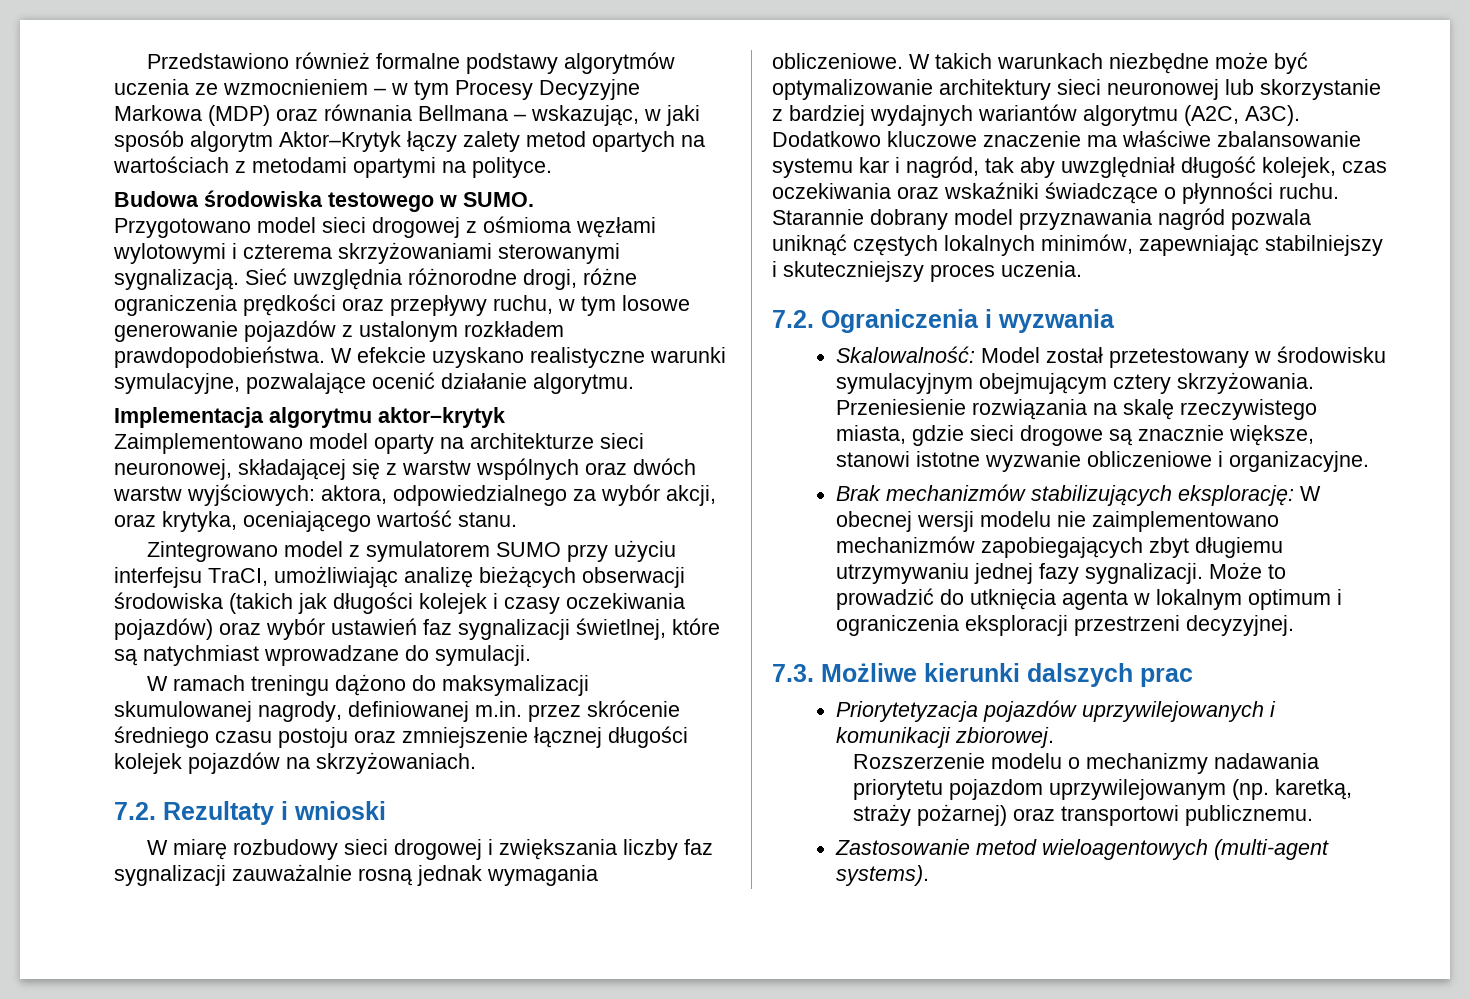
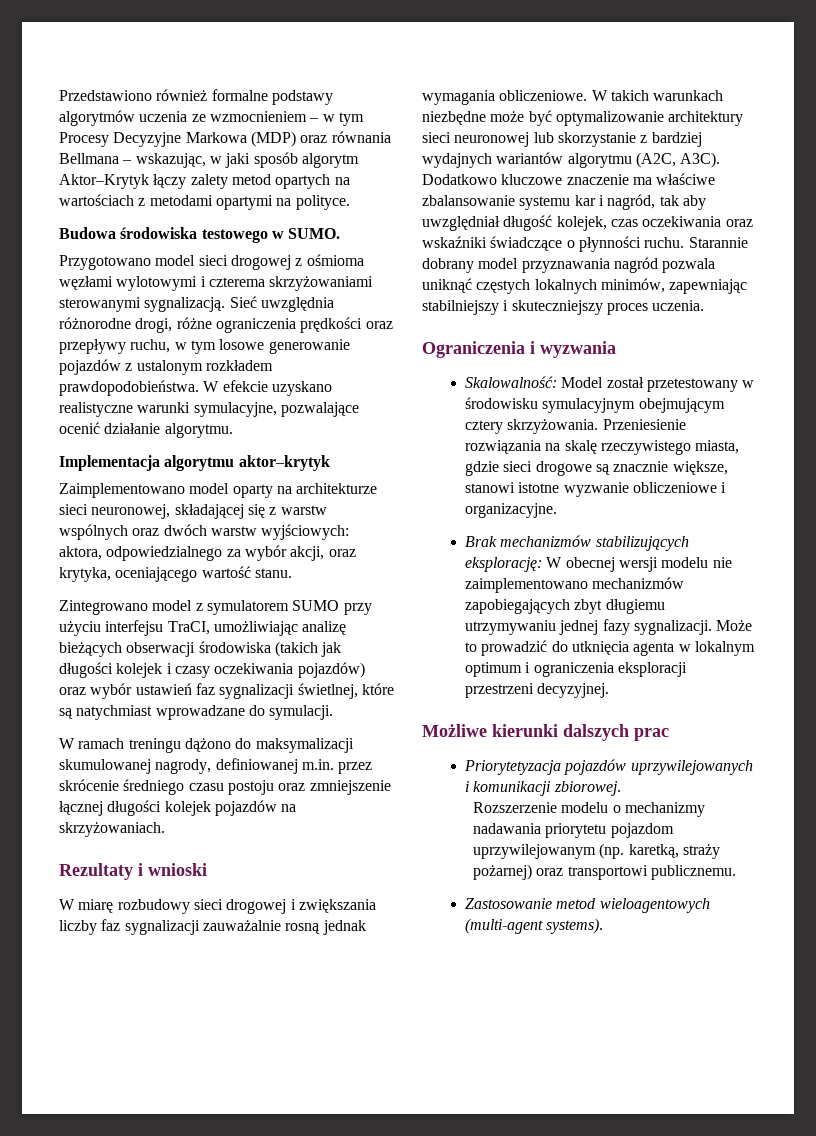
[114,802,156,820] 7.2. -> (165, 829) none
[772,310,814,328] 7.2. -> (705, 305) none
[772,664,814,682] 7.3. -> (610, 690) none

